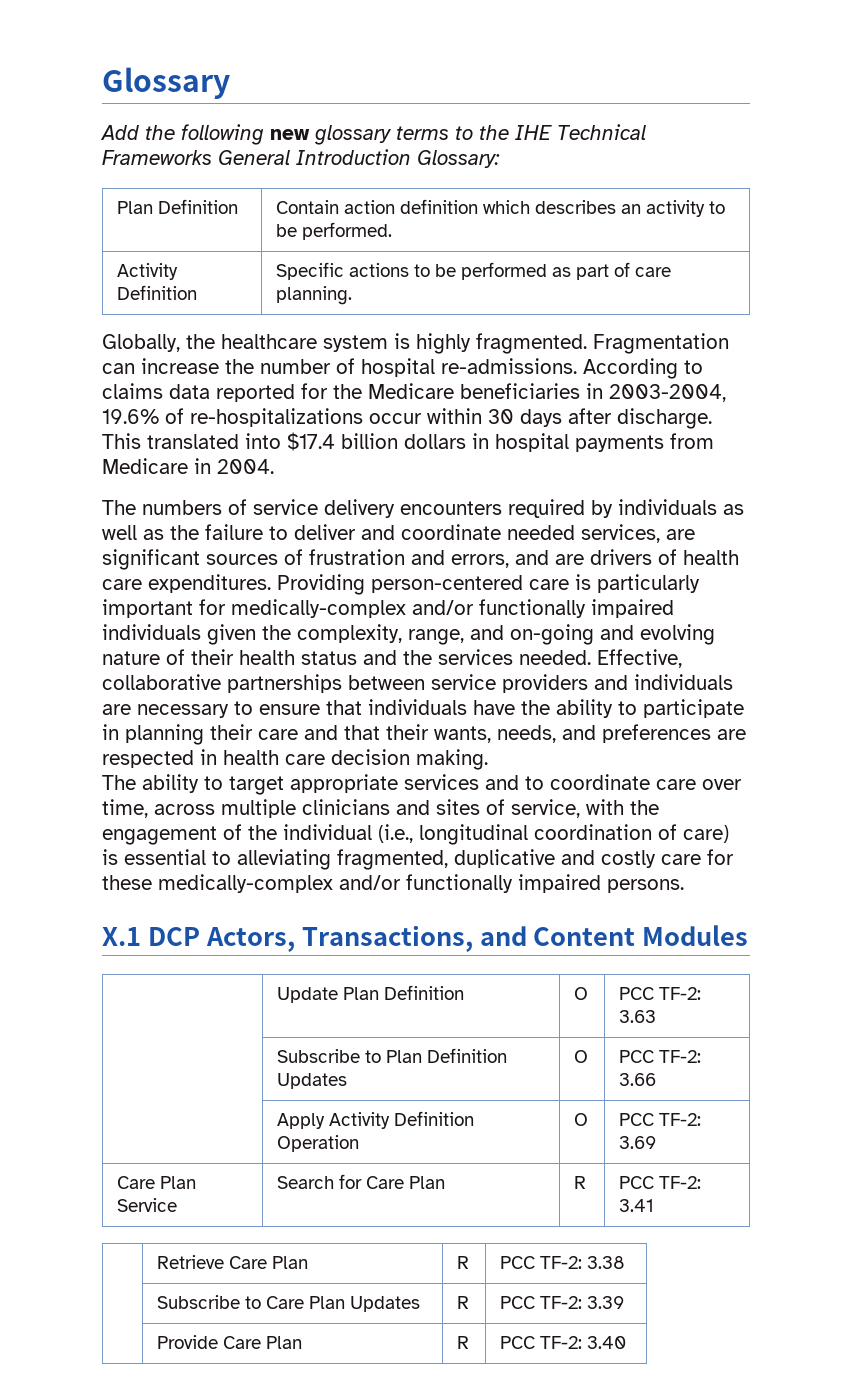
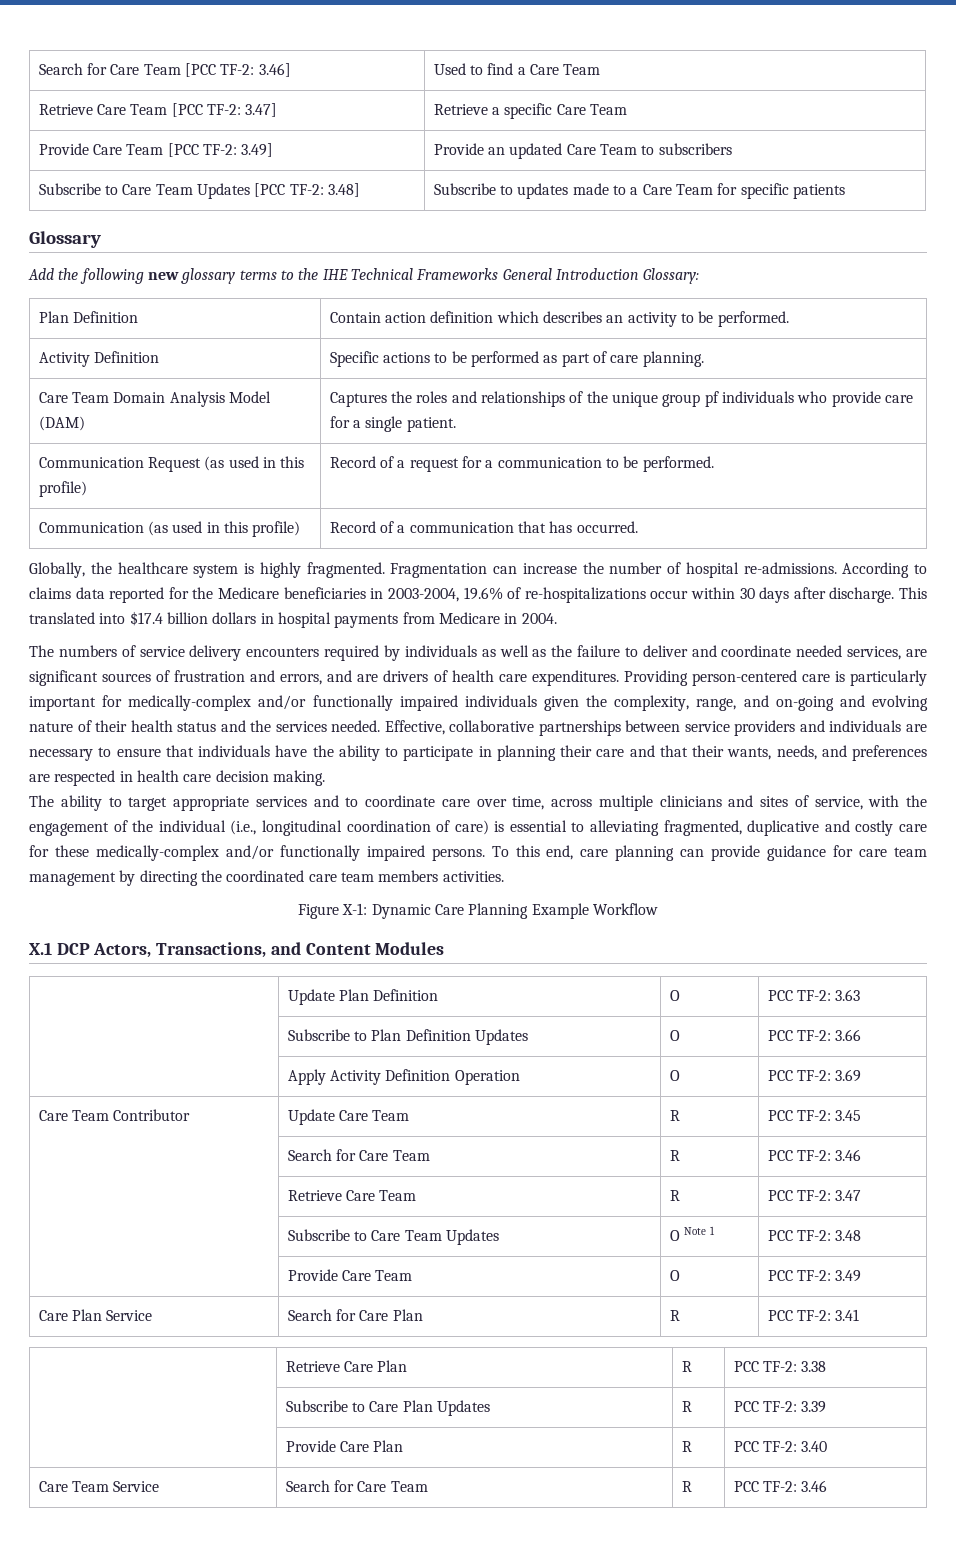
(102, 83) none -> [38,63,291,77] [433,63,601,75] [38,103,278,117] [433,103,628,119] [38,143,274,157] [433,143,732,159] [38,183,361,199] [433,183,845,199] Search for Care Team [PCC TF-2: 3.46] | Used to find a Care Team // Retrieve Care Team [PCC TF-2: 3.47] | Retrieve a specific Care Team // Provide Care Team [PCC TF-2: 3.49] | Provide an updated Care Team to subscribers // Subscribe to Care Team Updates [PCC TF-2: 3.48] | Subscribe to updates made to a Care Team for specific patients //
(353, 295) none -> [38,391,272,407] [38,416,85,431] [329,391,913,407] [329,416,456,432] [38,456,305,472] [38,481,87,497] [329,456,714,472] [38,521,301,537] [329,521,638,533] // Care Team Domain Analysis Model (DAM) | Captures the roles and relationships of the unique group pf individuals who provide care for a single patient. // Communication Request (as used in this profile) | Record of a request for a communication to be performed. // Communication (as used in this profile) | Record of a communication that has occurred.
(684, 886) none -> [491,845,928,861] [29,870,504,886] [298,903,658,919] To this end, care planning can provide guidance for care team management by directing the coordinated care team members activities. // Figure X-1: Dynamic Care Planning Example Workflow
(657, 1142) none -> [38,1109,191,1121] [287,1109,410,1125] [669,1110,680,1121] [767,1110,862,1121] [287,1149,430,1161] [669,1150,680,1161] [767,1149,862,1161] [287,1190,417,1201] [669,1190,680,1201] [767,1190,862,1201] [287,1229,500,1245] [669,1226,716,1241] [767,1230,862,1241] [287,1269,413,1281] [669,1270,680,1281] [767,1270,862,1282] // Care Team Contributor | Update Care Team | R | PCC TF-2: 3.45 // | Search for Care Team | R | PCC TF-2: 3.46 // | Retrieve Care Team | R | PCC TF-2: 3.47 // | Subscribe to Care Team Updates | O Note 1 | PCC TF-2: 3.48 // | Provide Care Team | O | PCC TF-2: 3.49
(627, 1342) none -> [38,1481,160,1492] [285,1480,428,1492] [681,1481,692,1492] [733,1480,828,1492] // Care Team Service | Search for Care Team | R | PCC TF-2: 3.46

